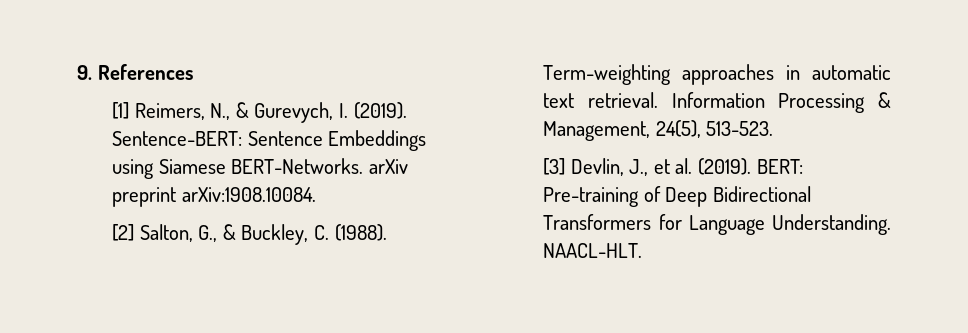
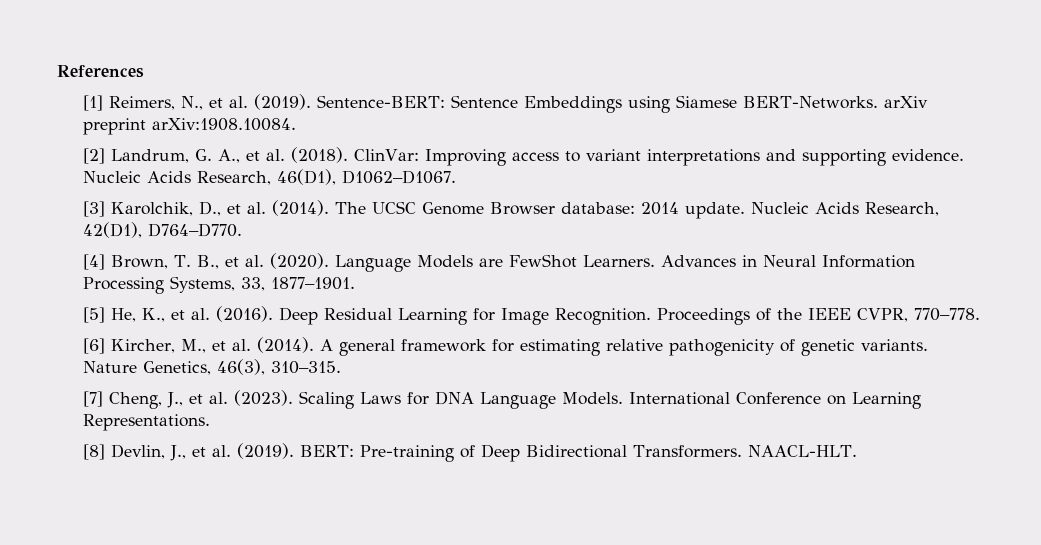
[77,65,92,80] 9. -> (57, 71) none
[235,102,348,123] & Gurevych, I. -> [208,96,248,108] et al.
[139,224,387,245] [543,64,891,85] [543,92,891,113] [543,120,774,141] [543,158,566,175] Salton, G., & Buckley, C. (1988). Term-weighting approaches in automatic text retrieval. Information Processing & Management, 24(5), 513-523. // [3] -> [110,147,964,166] [82,169,456,185] [82,200,939,219] [82,222,242,238] [82,253,915,272] [82,276,355,294] [82,306,980,325] [82,337,928,356] [82,359,341,375] [82,390,921,409] [82,414,210,431] [82,444,105,460] Landrum, G. A., et al. (2018). ClinVar: Improving access to variant interpretations and supporting evidence. Nucleic Acids Research, 46(D1), D1062–D1067. // [3] Karolchik, D., et al. (2014). The UCSC Genome Browser database: 2014 update. Nucleic Acids Research, 42(D1), D764–D770. // [4] Brown, T. B., et al. (2020). Language Models are FewShot Learners. Advances in Neural Information Processing Systems, 33, 1877–1901. // [5] He, K., et al. (2016). Deep Residual Learning for Image Recognition. Proceedings of the IEEE CVPR, 770–778. // [6] Kircher, M., et al. (2014). A general framework for estimating relative pathogenicity of genetic variants. Nature Genetics, 46(3), 310–315. // [7] Cheng, J., et al. (2023). Scaling Laws for DNA Language Models. International Conference on Learning Representations. // [8]
[543,214,891,235] Transformers for Language Understanding. -> [632,445,742,458] Transformers.

